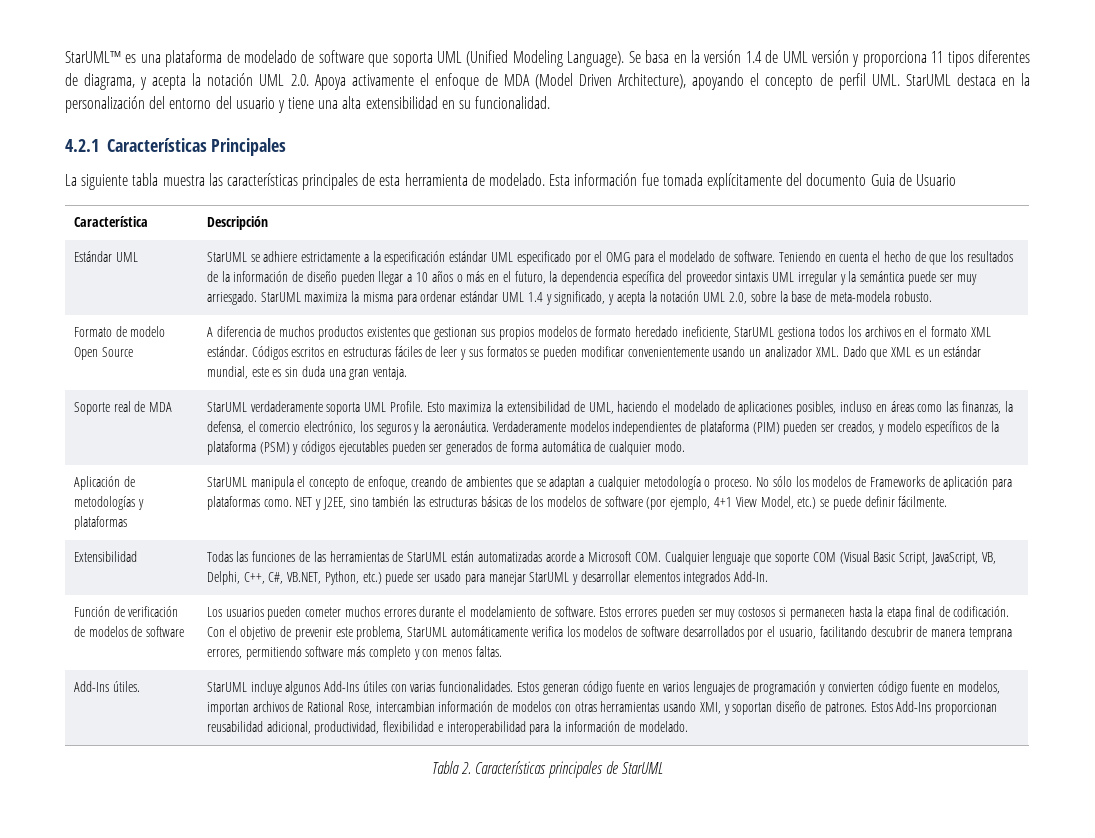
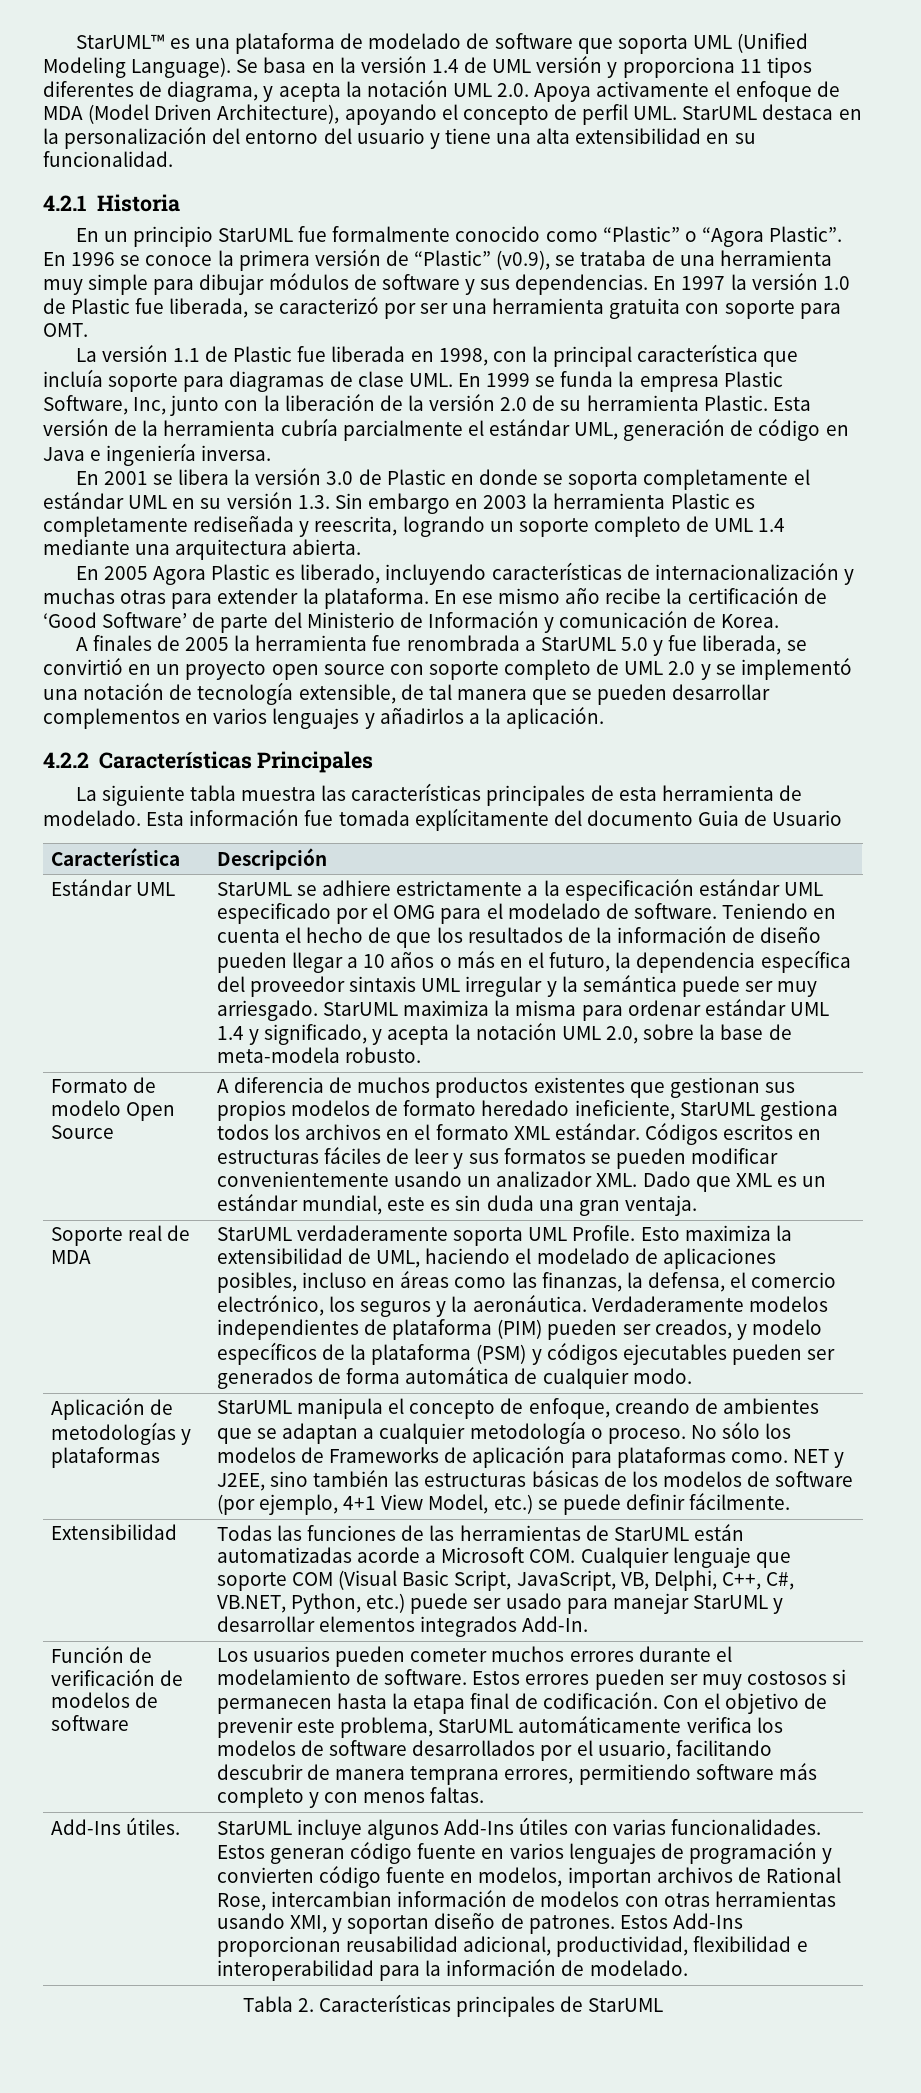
(99, 145) none -> [96,194,180,212] [75,226,843,247] [43,249,832,271] [43,273,850,295] [43,297,841,319] [43,323,88,337] [75,344,799,367] [43,369,783,392] [43,394,811,416] [43,418,849,441] [43,443,272,466] [75,468,810,490] [43,492,755,514] [43,516,786,537] [43,539,362,560] [75,562,854,585] [43,587,827,609] [43,611,780,633] [75,635,807,656] [43,658,852,680] [43,682,771,705] [43,707,605,729] [43,752,89,768] Historia // En un principio StarUML fue formalmente conocido como “Plastic” o “Agora Plastic”. En 1996 se conoce la primera versión de “Plastic” (v0.9), se trataba de una herramienta muy simple para dibujar módulos de software y sus dependencias. En 1997 la versión 1.0 de Plastic fue liberada, se caracterizó por ser una herramienta gratuita con soporte para OMT. // La versión 1.1 de Plastic fue liberada en 1998, con la principal característica que incluía soporte para diagramas de clase UML. En 1999 se funda la empresa Plastic Software, Inc, junto con la liberación de la versión 2.0 de su herramienta Plastic. Esta versión de la herramienta cubría parcialmente el estándar UML, generación de código en Java e ingeniería inversa. // En 2001 se libera la versión 3.0 de Plastic en donde se soporta completamente el estándar UML en su versión 1.3. Sin embargo en 2003 la herramienta Plastic es completamente rediseñada y reescrita, logrando un soporte completo de UML 1.4 mediante una arquitectura abierta. // En 2005 Agora Plastic es liberado, incluyendo características de internacionalización y muchas otras para extender la plataforma. En ese mismo año recibe la certificación de ‘Good Software’ de parte del Ministerio de Información y comunicación de Korea. // A finales de 2005 la herramienta fue renombrada a StarUML 5.0 y fue liberada, se convirtió en un proyecto open source con soporte completo de UML 2.0 y se implementó una notación de tecnología extensible, de tal manera que se pueden desarrollar complementos en varios lenguajes y añadirlos a la aplicación. // 4.2.2

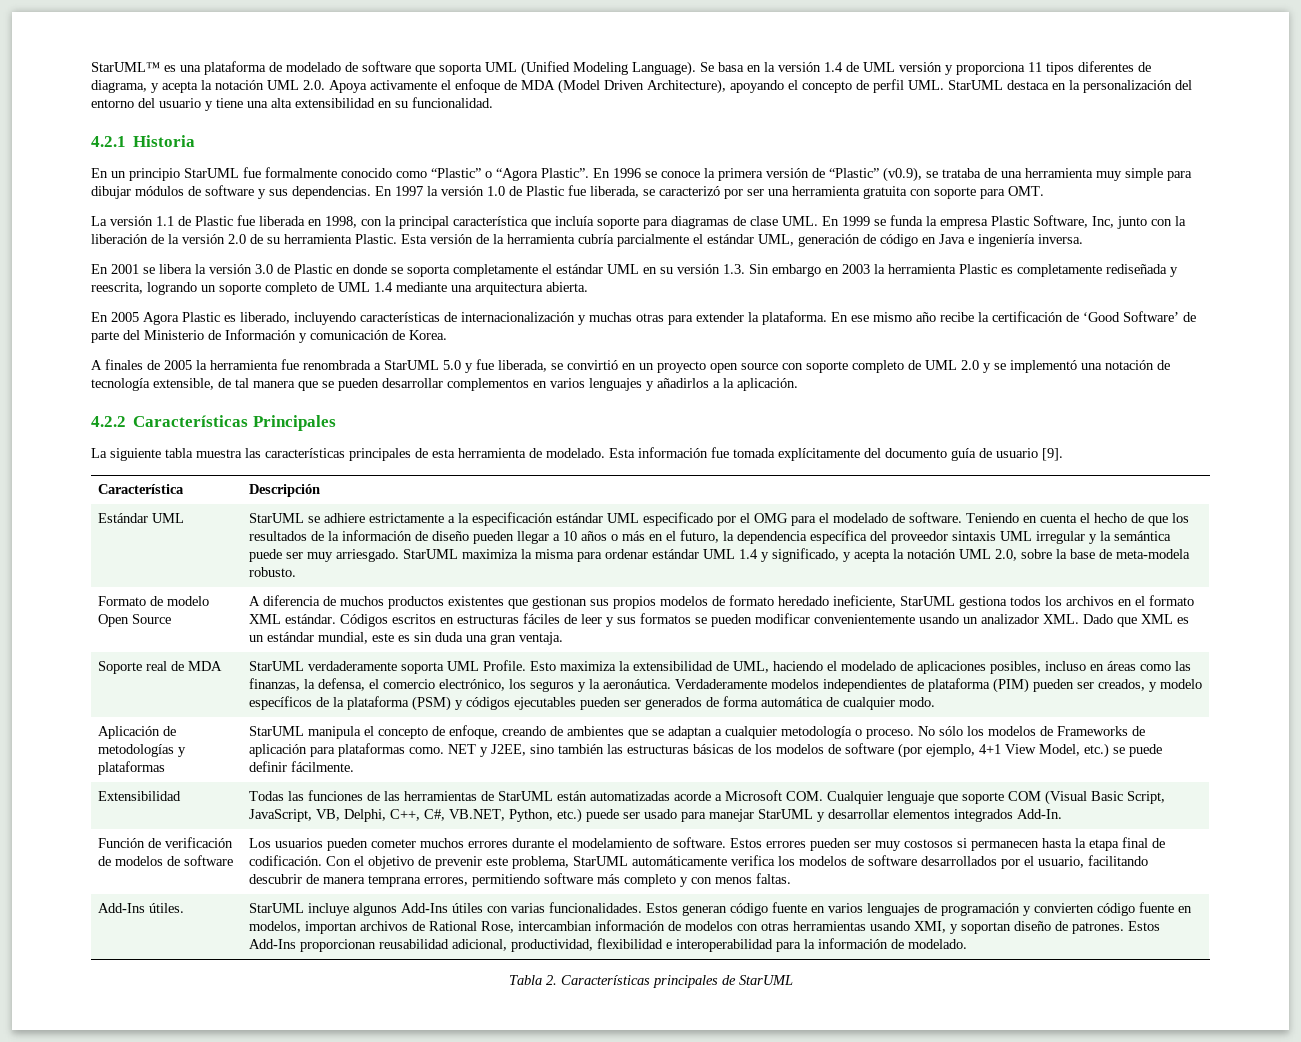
[698,810,843,826] Guia de Usuario -> [951,448,1063,461] guía de usuario [9].

